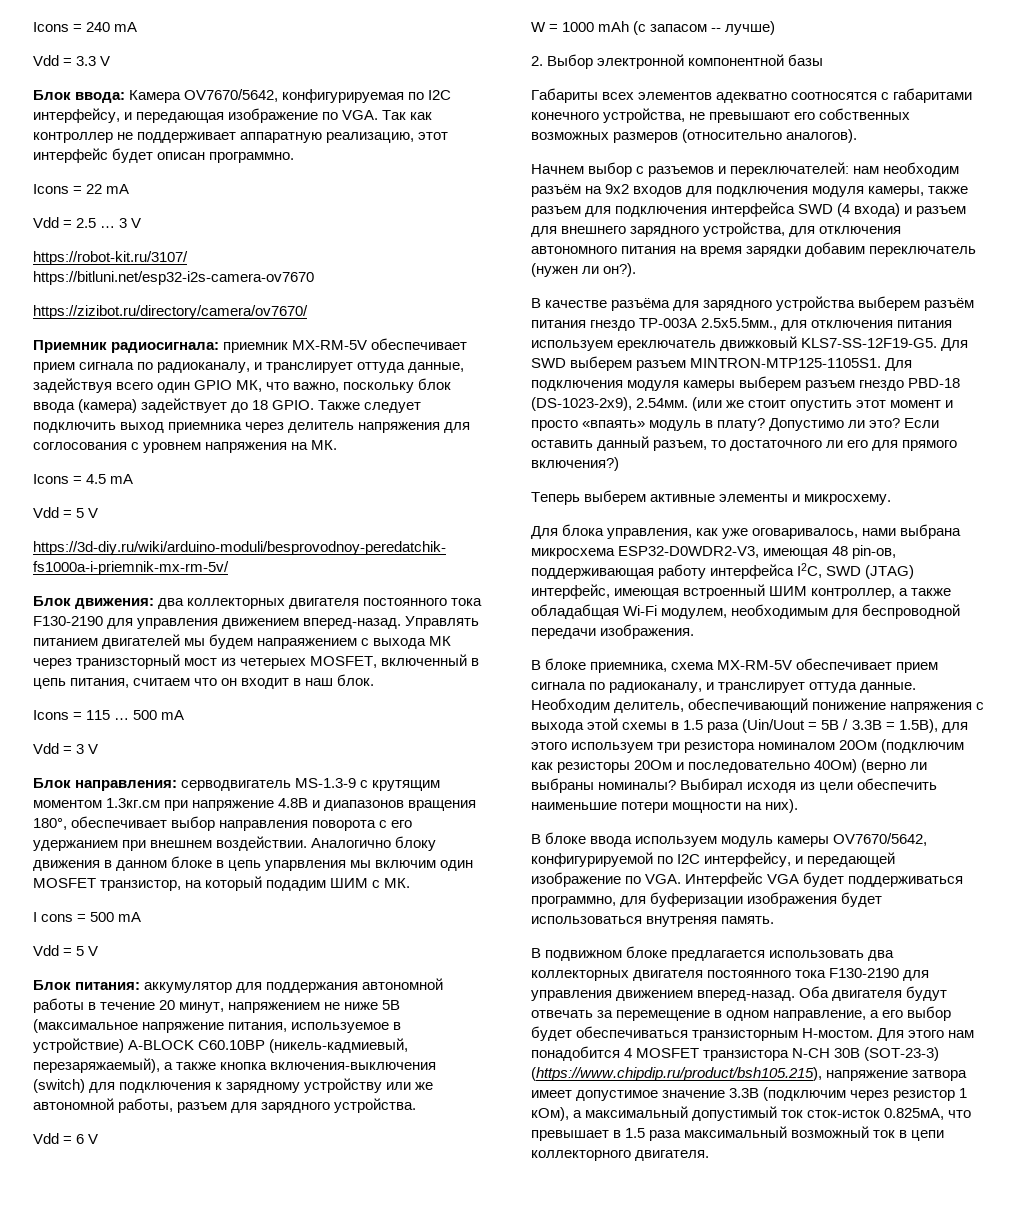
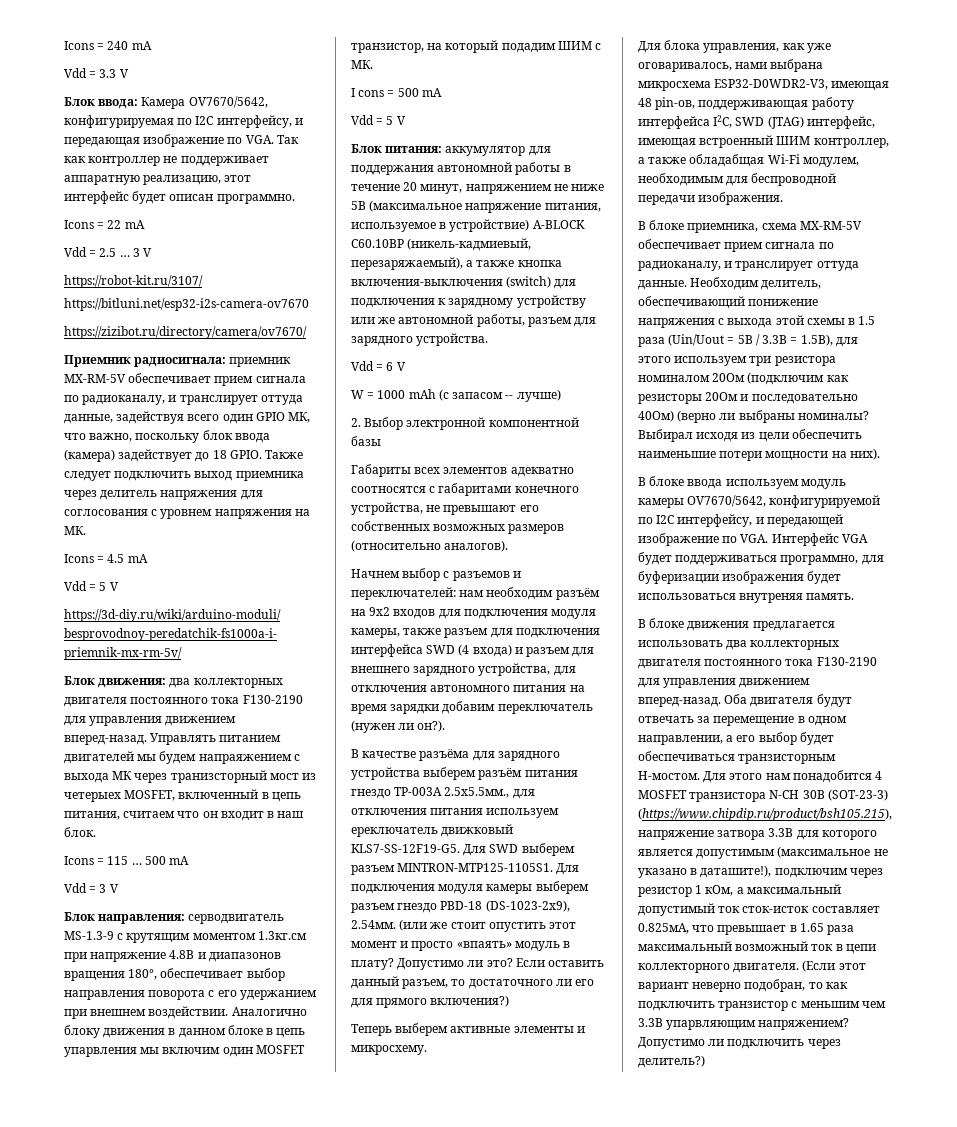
[545,946,668,961] подвижном блоке -> [649,618,750,631] блоке движения
[773,1010,867,1021] направление, -> [638,735,723,745] направлении,
[531,1087,847,1101] имеет допустимое значение 3.3В (подключим -> [768,828,877,840] [638,846,888,859] [638,865,848,878] 3.3В для которого является допустимым (максимальное не указано в даташите!), подключим
[531,1107,569,1121] кОм), -> [705,885,734,896] кОм,
(881, 1114) none -> [811,906,880,913] составляет
[625,1128,646,1138] 1.5 -> [799,923,824,932] 1.65
(710, 1155) none -> [802,960,866,972] [638,979,848,992] [638,1001,886,1011] [638,1018,850,1030] [638,1037,841,1049] [638,1055,705,1068] (Если этот вариант неверно подобран, то как подключить транзистор с меньшим чем 3.3В упарвляющим напряжением? Допустимо ли подключить через делитель?)

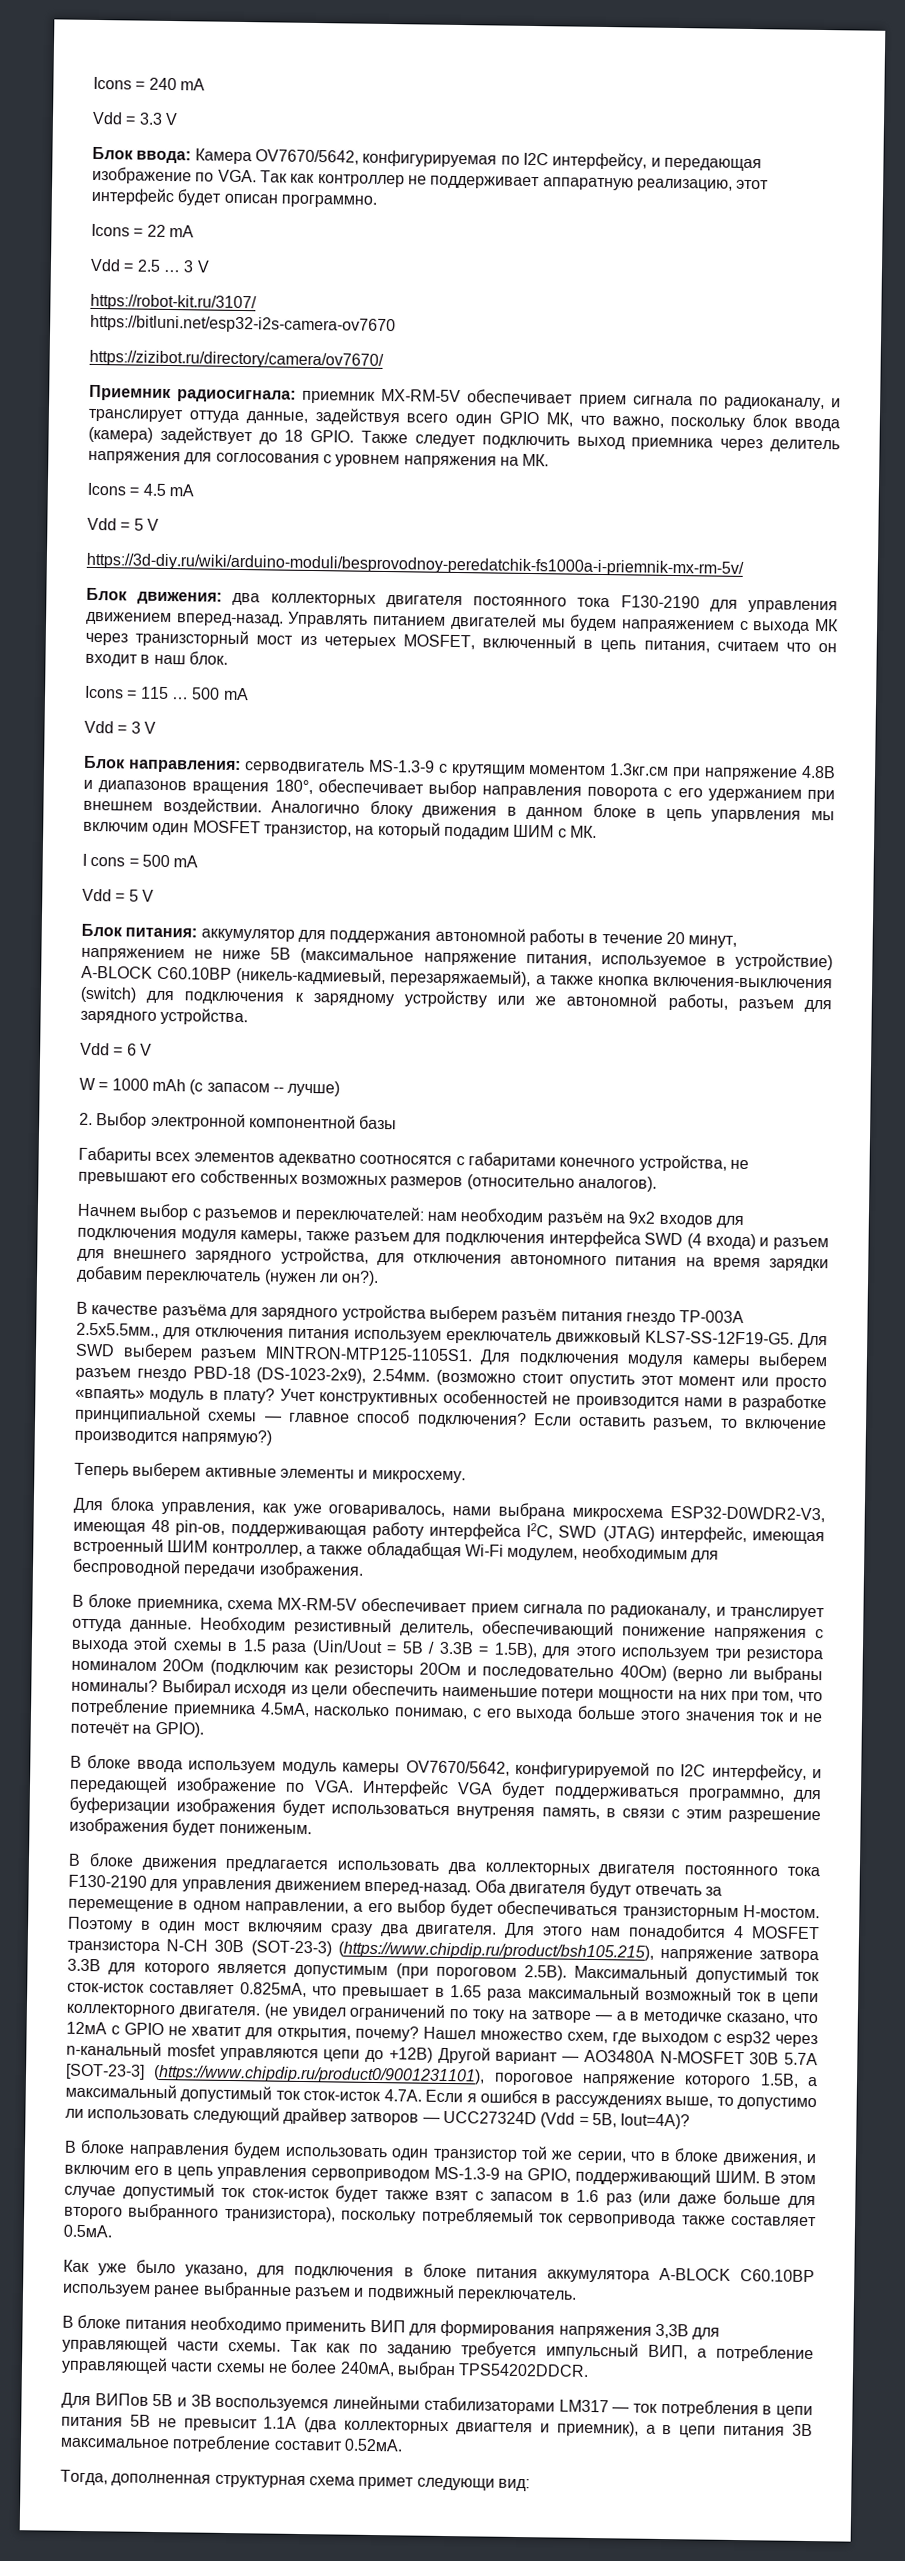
[399,919,448,931] (или же -> [436,1369,517,1386] (возможно
[400,941,409,948] и -> [741,1376,770,1387] или
[397,958,513,970] Допустимо ли это? -> [279,1388,828,1412] [75,1405,527,1429] Учет конструктивных особенностей не проивзодится нами в разработке принципиальной схемы — главное способ подключения?
[351,976,399,989] данный -> (647, 1421) none
[468,979,595,989] [351,995,510,1008] достаточного ли его для прямого включения?) -> [744,1419,827,1430] [74,1429,273,1446] включение производится напрямую?)
(760, 283) none -> [294,1617,392,1636] резистивный
[849,448,880,460] них). -> [700,1690,824,1704] [70,1698,823,1723] [70,1721,204,1738] них при том, что потребление приемника 4.5мА, насколько понимаю, с его выхода больше этого значения ток и не потечёт на GPIO).
[806,593,855,600] память. -> [541,1807,822,1824] [69,1817,312,1836] память, в связи с этим разрешение изображения будет пониженым.
(700, 775) none -> [67,1916,498,1938] Поэтому в один мост включяим сразу два двигателя.
[777,846,888,858] [638,865,883,878] [638,884,841,897] (максимальное не указано в даташите!), подключим через резистор 1 кОм, а максимальный -> [395,1963,689,1981] (при пороговом 2.5В). Максимальный
[802,960,866,972] [638,979,848,992] [638,1001,886,1011] [638,1018,850,1030] [638,1037,841,1049] [638,1055,705,1068] (Если этот вариант неверно подобран, то как подключить транзистор с меньшим чем 3.3В упарвляющим напряжением? Допустимо ли подключить через делитель?) -> [263,2003,818,2025] [66,2021,818,2048] [66,2041,818,2066] [65,2063,819,2089] [65,2083,818,2111] [65,2106,691,2130] [64,2139,817,2166] [64,2164,816,2186] [64,2182,816,2209] [64,2203,817,2228] [63,2224,112,2238] [63,2259,816,2283] [62,2281,577,2303] [62,2314,721,2340] [62,2335,814,2363] [61,2356,590,2379] [61,2392,814,2419] [61,2414,814,2438] [60,2435,403,2453] [60,2469,530,2492] (не увидел ограничений по току на затворе — а в методичке сказано, что 12мА с GPIO не хватит для открытия, почему? Нашел множество схем, где выходом с esp32 через n-канальный mosfet управляются цепи до +12В) Другой вариант — AO3480A N-MOSFET 30В 5.7А [SOT-23-3] (https://www.chipdip.ru/product0/9001231101), пороговое напряжение которого 1.5В, а максимальный допустимый ток сток-исток 4.7А. Если я ошибся в рассуждениях выше, то допустимо ли использовать следующий драйвер затворов — UCC27324D (Vdd = 5В, Iout=4A)? // В блоке направления будем использовать один транзистор той же серии, что в блоке движения, и включим его в цепь управления сервоприводом MS-1.3-9 на GPIO, поддерживающий ШИМ. В этом случае допустимый ток сток-исток будет также взят с запасом в 1.6 раз (или даже больше для второго выбранного транизистора), поскольку потребляемый ток сервопривода также составляет 0.5мА. // Как уже было указано, для подключения в блоке питания аккумулятора A-BLOCK C60.10BP используем ранее выбранные разъем и подвижный переключатель. // В блоке питания необходимо применить ВИП для формирования напряжения 3,3В для управляющей части схемы. Так как по заданию требуется импульсный ВИП, а потребление управляющей части схемы не более 240мА, выбран TPS54202DDCR. // Для ВИПов 5В и 3В воспользуемся линейными стабилизаторами LM317 — ток потребления в цепи питания 5В не превысит 1.1А (два коллекторных двиагтеля и приемник), а в цепи питания 3В максимальное потребление составит 0.52мА. // Тогда, дополненная структурная схема примет следующи вид:

